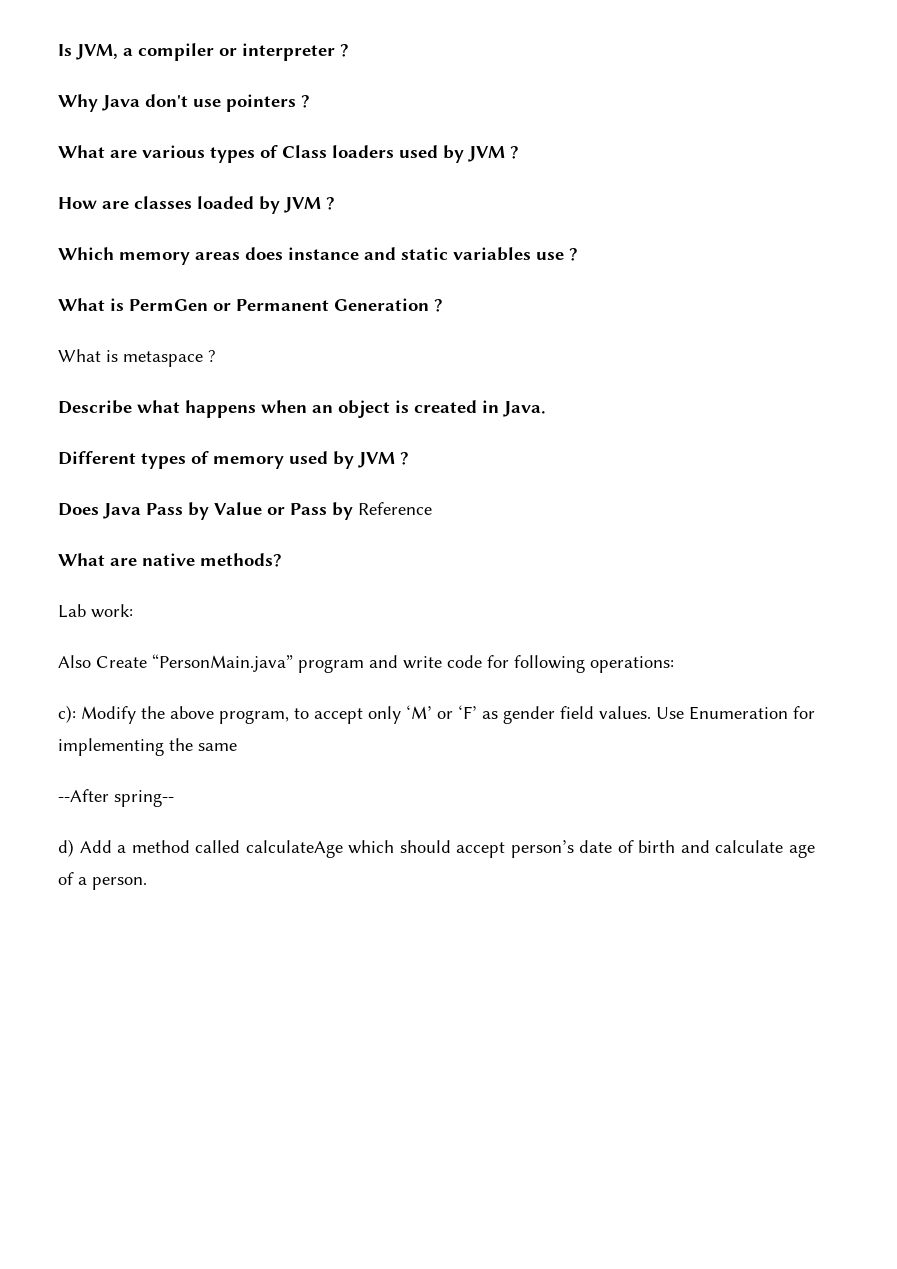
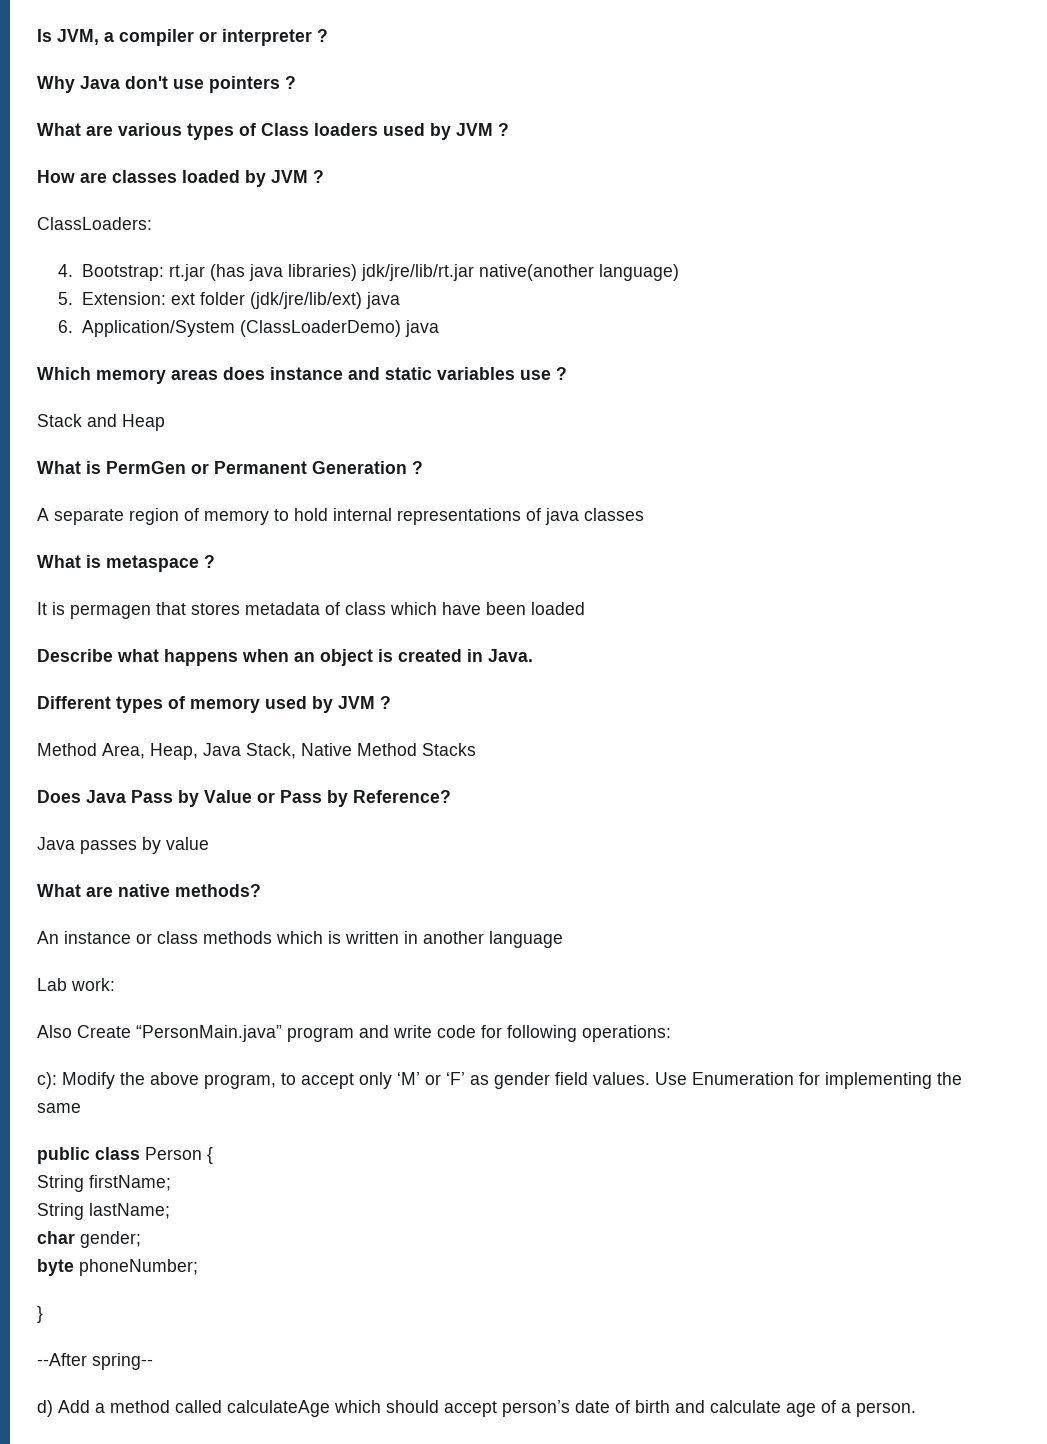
(335, 203) none -> [37,217,152,230] [57,264,679,281] [57,292,400,309] [57,320,439,337] // ClassLoaders: // 4. Bootstrap: rt.jar (has java libraries) jdk/jre/lib/rt.jar native(another language) // 5. Extension: ext folder (jdk/jre/lib/ext) java // 6. Application/System (ClassLoaderDemo) java
(578, 254) none -> [37,414,165,431] // Stack and Heap
[58,349,216,367] What is metaspace ? -> [37,508,644,525] [37,555,215,572] [37,602,585,619] A separate region of memory to hold internal representations of java classes // What is metaspace ? // It is permagen that stores metadata of class which have been loaded
(409, 458) none -> [37,743,476,760] // Method Area, Heap, Java Stack, Native Method Stacks
[358,502,432,515] Reference -> [353,790,451,803] [37,837,209,854] Reference? // Java passes by value
(282, 560) none -> [37,931,563,948] // An instance or class methods which is written in another language
(237, 747) none -> [37,1147,213,1164] [37,1175,171,1192] [37,1203,170,1220] [37,1231,141,1248] [37,1259,198,1276] [37,1306,43,1323] // public class Person { // String firstName; // String lastName; // char gender; // byte phoneNumber; // }

